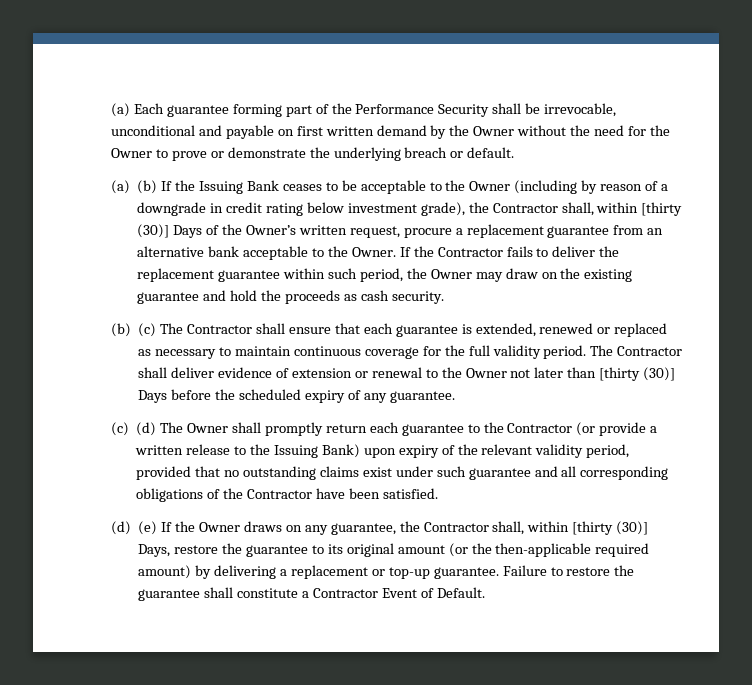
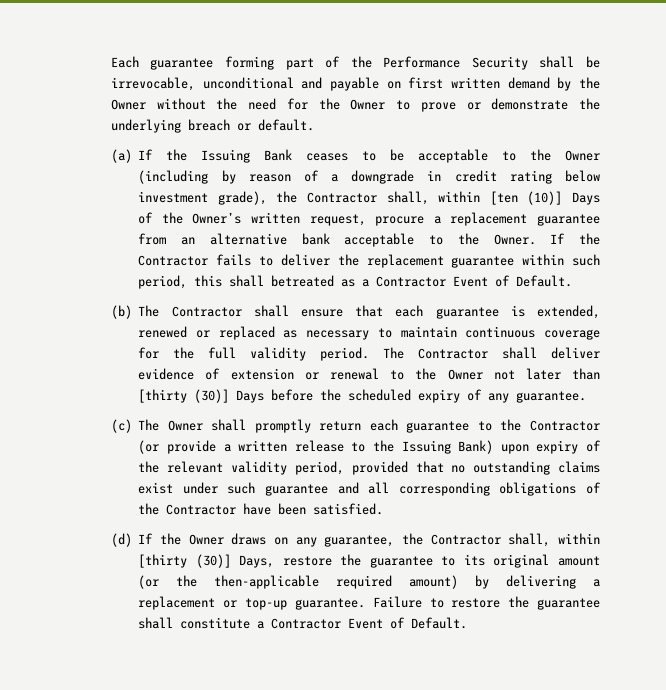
[111,103,131,117] (a) -> (110, 62) none
[137,180,158,194] (b) -> (132, 156) none
[641,202,683,216] [137,224,170,238] [thirty (30)] -> [489,191,563,205] [ten (10)]
[406,268,633,282] [137,290,444,304] [111,323,157,337] the Owner may draw on the existing guarantee and hold the proceeds as cash security. // (b) (c) -> [194,275,573,287] [110,305,132,319] this shall betreated as a Contractor Event of Default. // (b)
[136,422,157,436] (d) -> (132, 426) none
[138,521,158,535] (e) -> (132, 540) none

